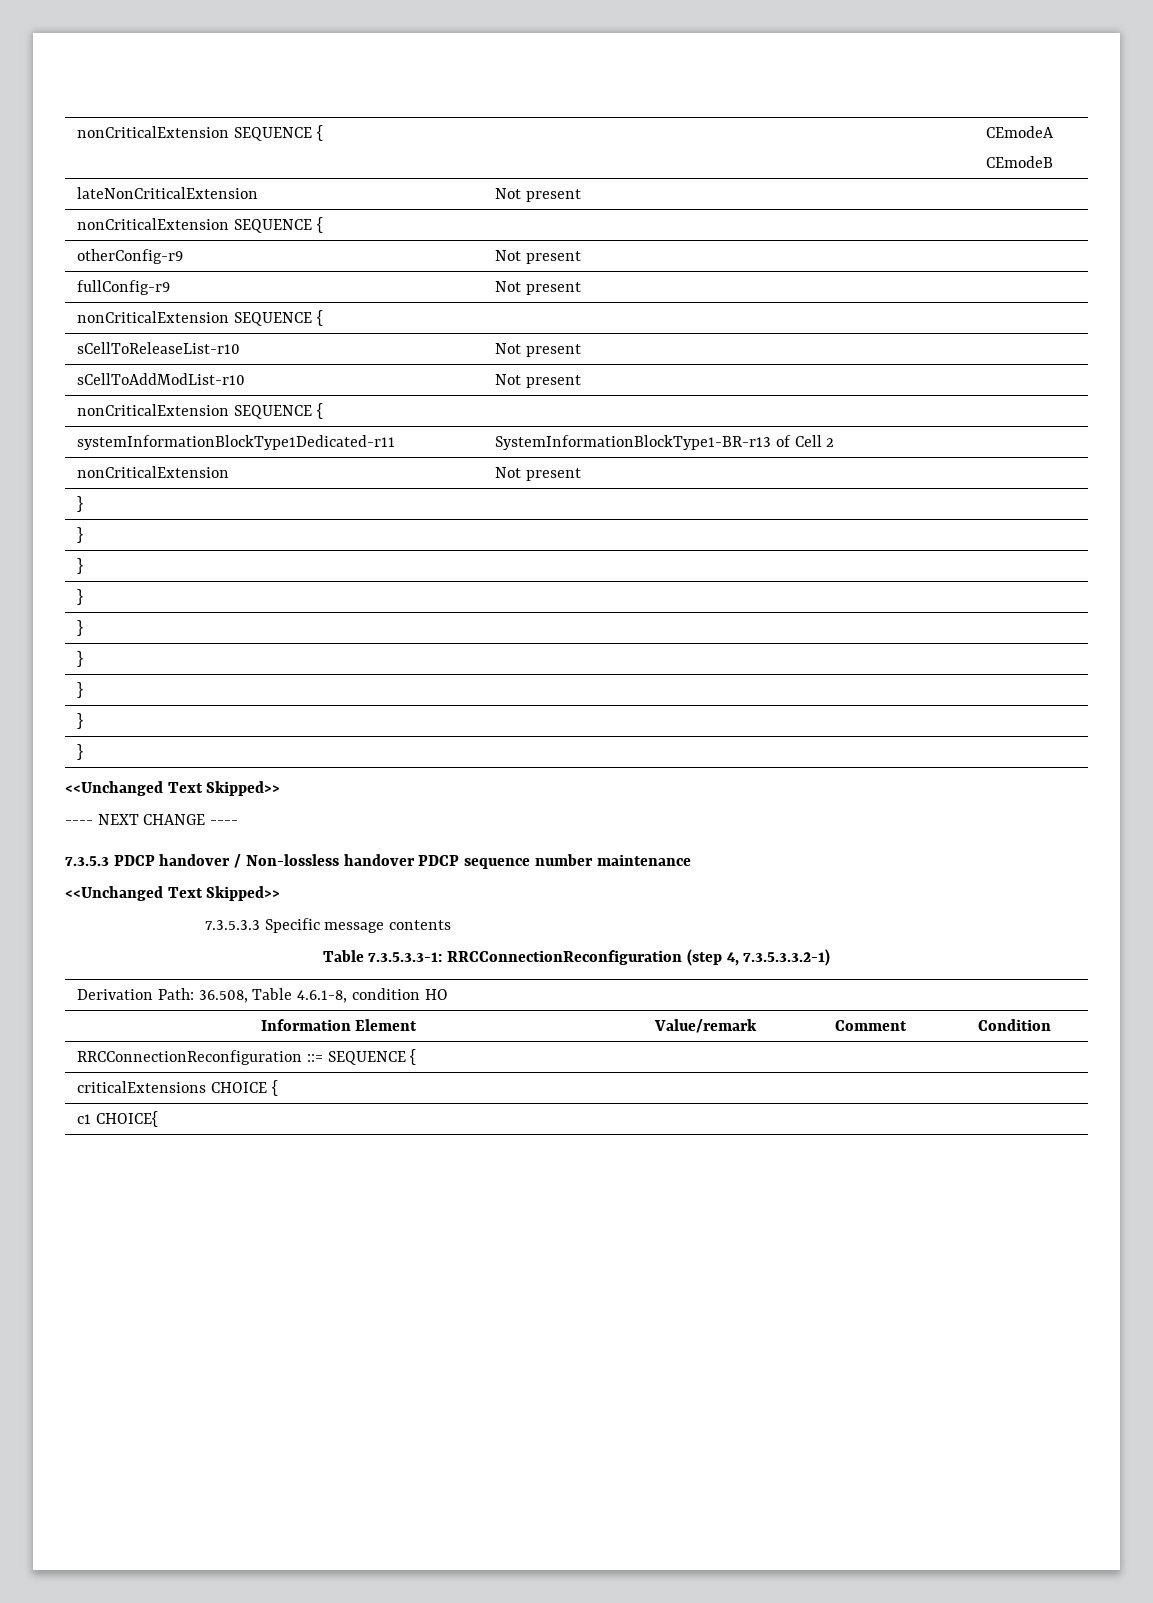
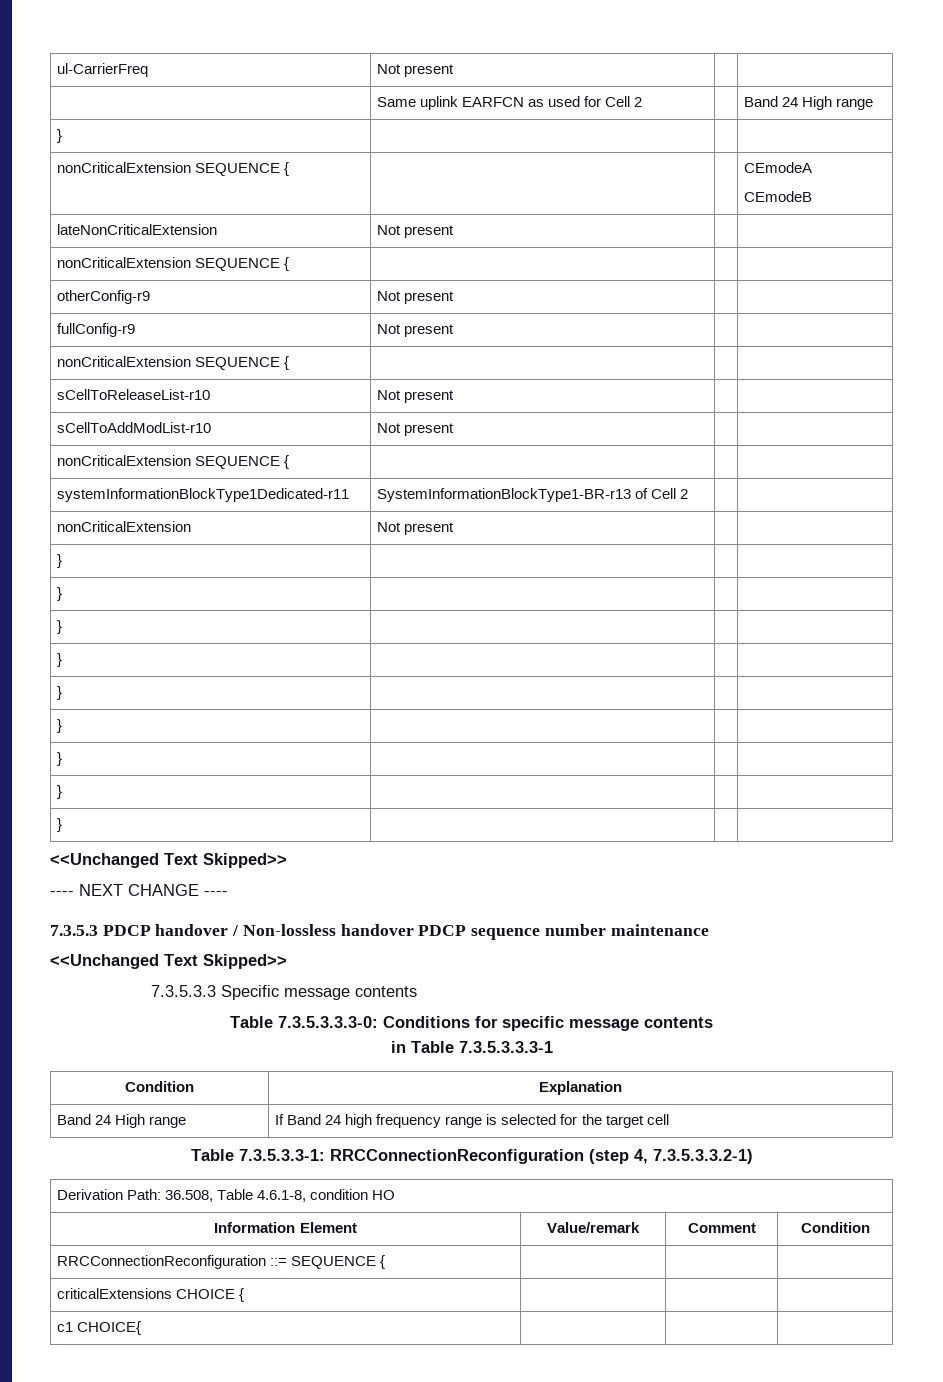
(77, 132) none -> [57,63,149,77] [377,64,455,77] [377,96,643,110] [744,96,874,110] [57,129,63,143] ul-CarrierFreq | Not present | | // | Same uplink EARFCN as used for Cell 2 | | Band 24 High range // } | | | //
(451, 925) none -> [230,1016,713,1031] [390,1041,553,1053] [125,1081,194,1092] [539,1081,622,1095] [57,1114,187,1128] [275,1114,669,1128] // Table 7.3.5.3.3.3-0: Conditions for specific message contents // in Table 7.3.5.3.3.3-1 // Condition | Explanation // Band 24 High range | If Band 24 high frequency range is selected for the target cell

